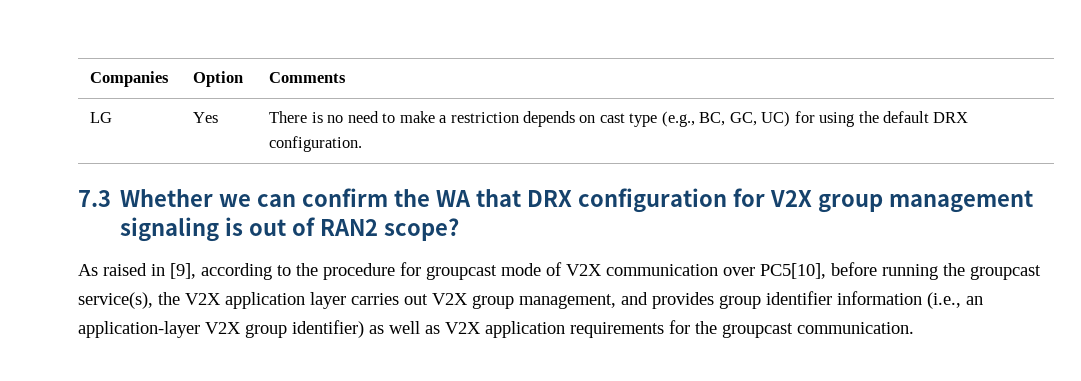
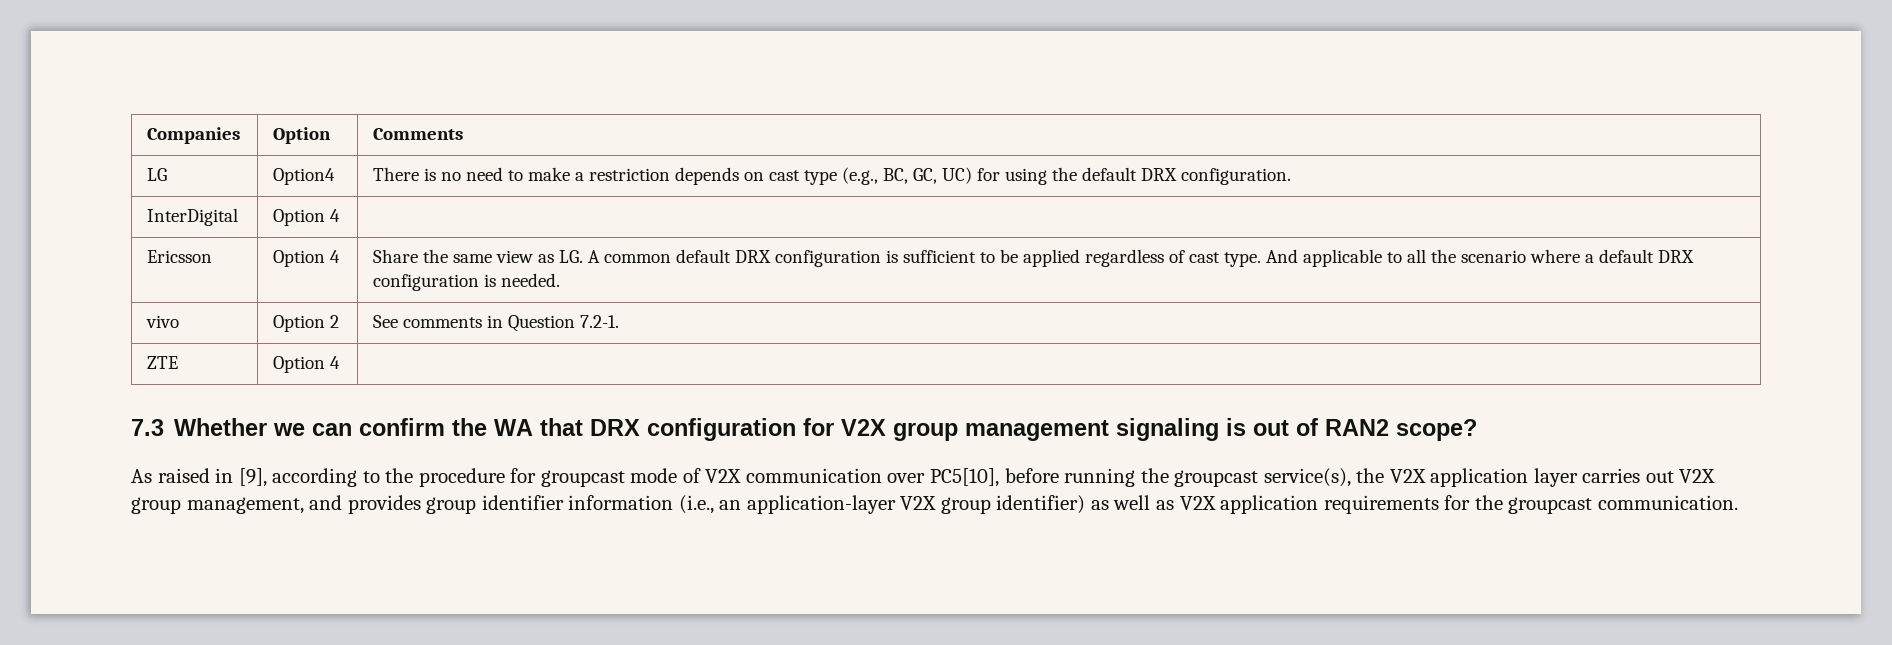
[193,112,219,123] Yes -> [273,168,336,185] Option4
(363, 144) none -> [147,208,239,226] [273,209,341,226] [147,250,213,263] [273,250,341,267] [373,249,1695,267] [373,273,561,291] [146,315,180,328] [273,315,340,332] [373,315,620,332] [147,356,179,369] [273,356,341,373] // InterDigital | Option 4 | // Ericsson | Option 4 | Share the same view as LG. A common default DRX configuration is sufficient to be applied regardless of cast type. And applicable to all the scenario where a default DRX configuration is needed. // vivo | Option 2 | See comments in Question 7.2-1. // ZTE | Option 4 |

